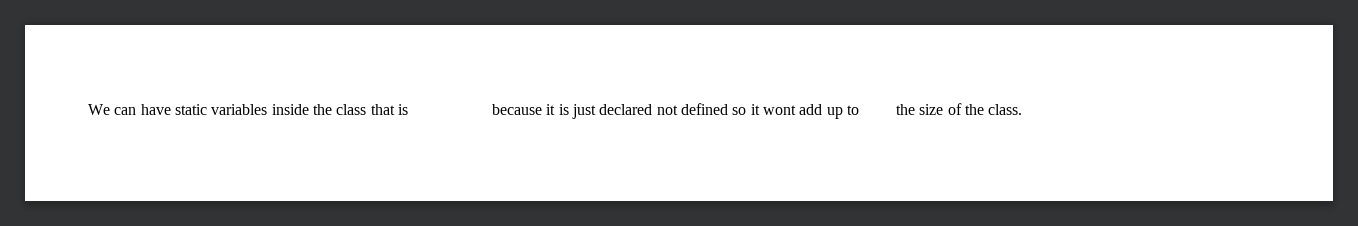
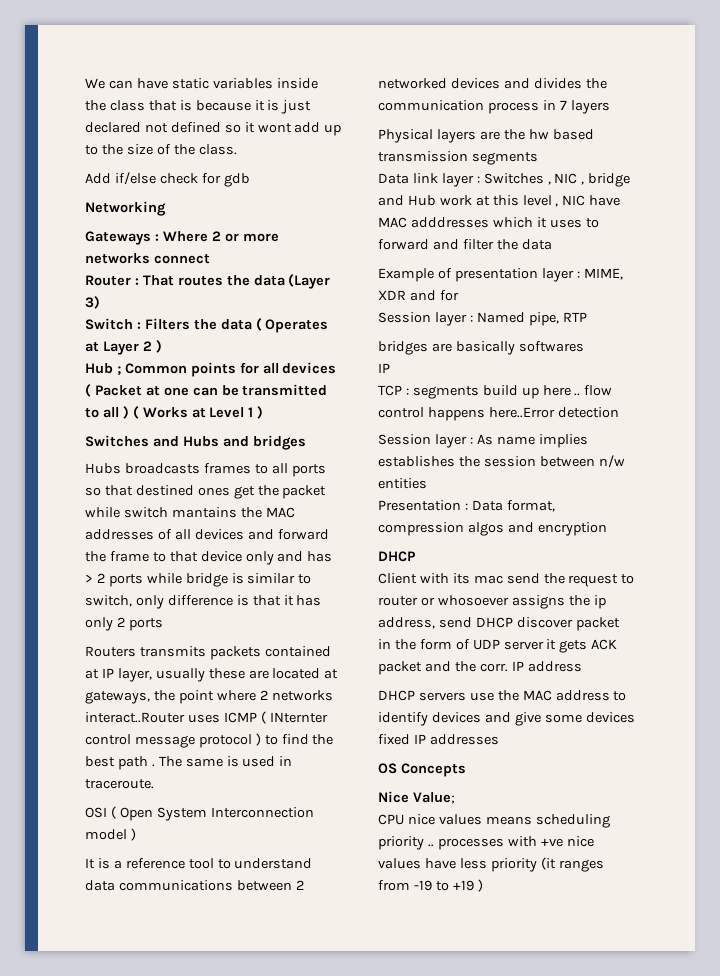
(1023, 109) none -> [85,172,250,187] [85,201,166,216] [85,231,279,245] [85,253,210,264] [85,274,331,289] [85,296,100,309] [85,318,329,333] [85,340,162,355] [85,362,337,377] [85,384,328,397] [85,406,264,419] [85,435,306,450] [85,463,326,477] [85,485,327,499] [85,507,295,518] [85,529,329,540] [85,551,333,565] [85,573,312,587] [85,595,322,609] [85,617,163,631] [85,646,331,660] [85,668,339,682] [85,690,333,704] [85,711,328,724] [85,733,334,748] [85,756,293,770] [85,779,154,789] [85,806,314,821] [85,828,136,841] [85,858,313,869] [85,880,304,891] [378,78,607,89] [378,100,610,114] [378,129,594,143] [378,151,538,165] [378,173,631,187] [378,195,621,207] [378,217,599,228] [378,239,552,250] [378,268,623,282] [378,290,459,301] [378,312,587,326] [378,341,584,355] [378,363,390,373] [378,385,613,399] [378,407,619,421] [378,434,588,448] [378,455,625,468] [378,478,427,489] [378,500,555,512] [378,522,607,536] [378,551,415,562] [378,573,635,587] [378,595,606,609] [378,617,620,631] [378,639,618,653] [378,661,582,675] [378,690,627,701] [378,712,635,726] [378,734,499,745] [378,763,466,777] [378,791,455,804] [378,814,610,828] [378,836,594,850] [378,857,604,872] [378,879,483,892] // Add if/else check for gdb // Networking // Gateways : Where 2 or more networks connect // Router : That routes the data (Layer 3) // Switch : Filters the data ( Operates at Layer 2 ) // Hub ; Common points for all devices ( Packet at one can be transmitted to all ) ( Works at Level 1 ) // Switches and Hubs and bridges // Hubs broadcasts frames to all ports so that destined ones get the packet while switch mantains the MAC addresses of all devices and forward the frame to that device only and has > 2 ports while bridge is similar to switch, only difference is that it has only 2 ports // Routers transmits packets contained at IP layer, usually these are located at gateways, the point where 2 networks interact..Router uses ICMP ( INternter control message protocol ) to find the best path . The same is used in traceroute. // OSI ( Open System Interconnection model ) // It is a reference tool to understand data communications between 2 networked devices and divides the communication process in 7 layers // Physical layers are the hw based transmission segments // Data link layer : Switches , NIC , bridge and Hub work at this level , NIC have MAC adddresses which it uses to forward and filter the data // Example of presentation layer : MIME, XDR and for // Session layer : Named pipe, RTP // bridges are basically softwares // IP // TCP : segments build up here .. flow control happens here..Error detection // Session layer : As name implies establishes the session between n/w entities // Presentation : Data format, compression algos and encryption // DHCP // Client with its mac send the request to router or whosoever assigns the ip address, send DHCP discover packet in the form of UDP server it gets ACK packet and the corr. IP address // DHCP servers use the MAC address to identify devices and give some devices fixed IP addresses // OS Concepts // Nice Value; // CPU nice values means scheduling priority .. processes with +ve nice values have less priority (it ranges from -19 to +19 )

